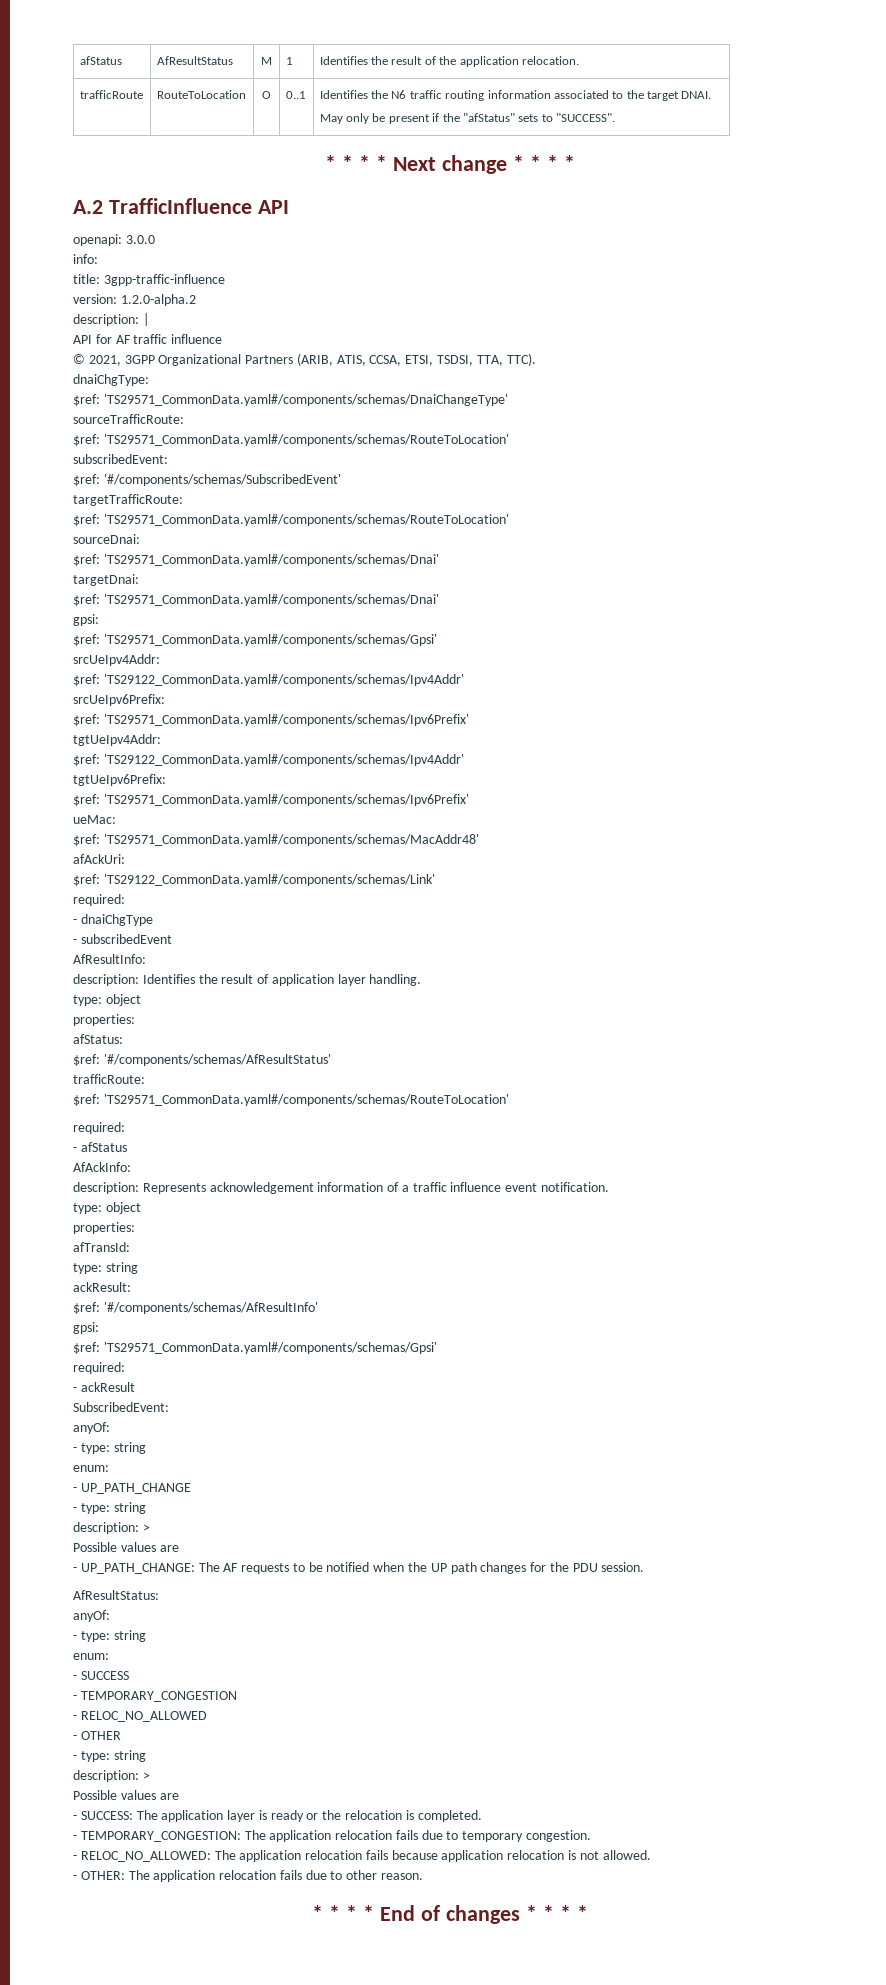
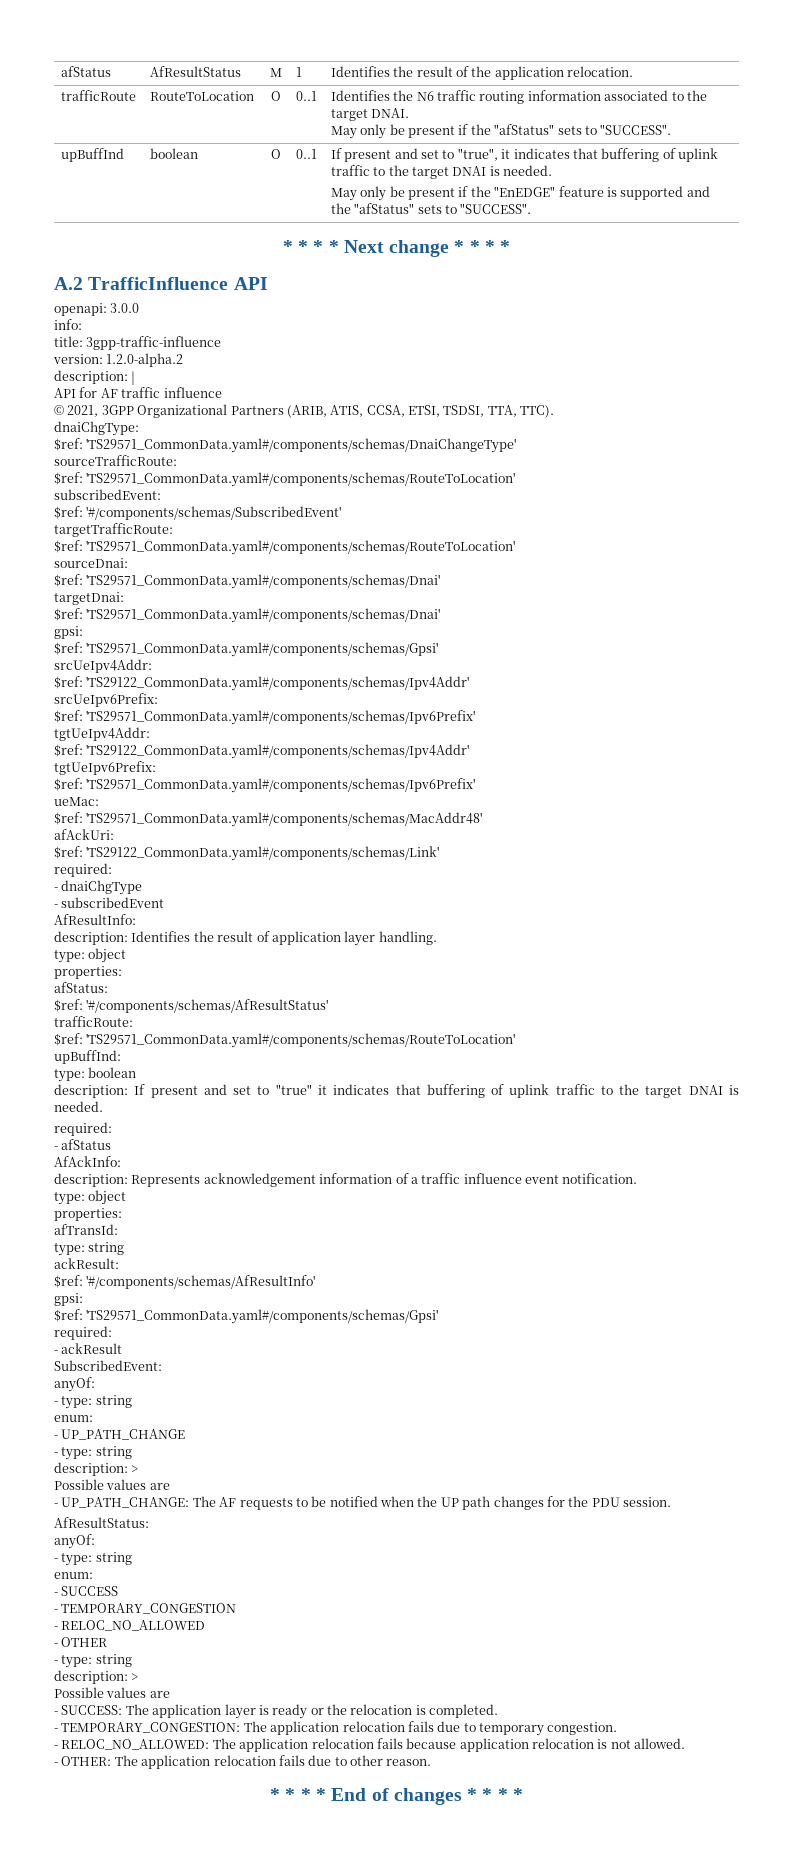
(616, 117) none -> [60,148,124,162] [149,148,198,159] [271,149,281,159] [295,149,317,159] [330,148,718,162] [330,165,553,179] [330,186,710,201] [330,203,532,214] // upBuffInd | boolean | O | 0..1 | If present and set to "true", it indicates that buffering of uplink traffic to the target DNAI is needed. // May only be present if the "EnEDGE" feature is supported and the "afStatus" sets to "SUCCESS".
(509, 1100) none -> [54,1050,121,1064] [54,1067,137,1082] [54,1084,740,1098] [54,1101,103,1112] // upBuffInd: // type: boolean // description: If present and set to "true" it indicates that buffering of uplink traffic to the target DNAI is needed.

